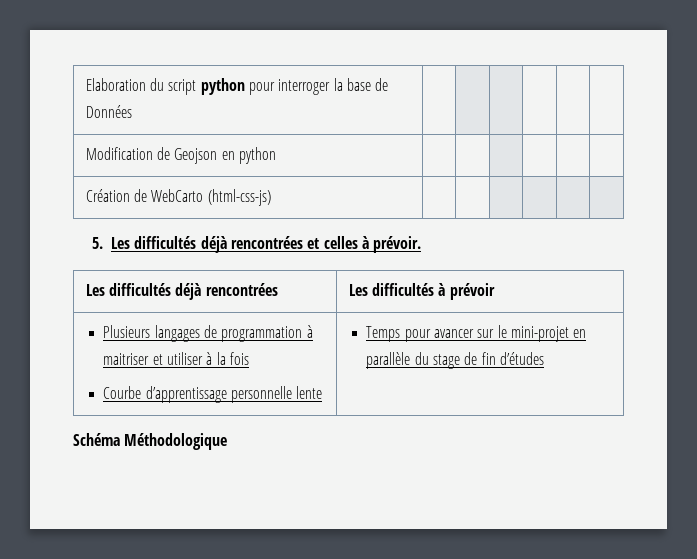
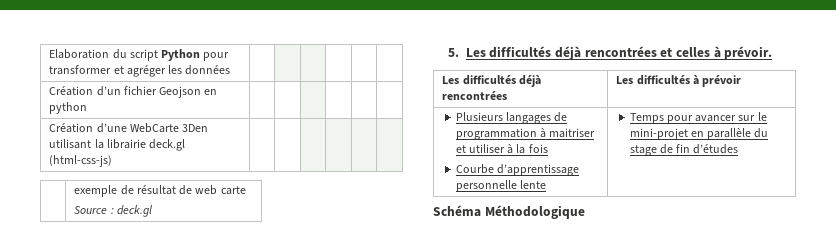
[200,78,389,95] [85,105,132,118] [85,147,276,164] [85,189,271,206] python pour interroger la base de Données | | | | | | // Modification de Geojson en python | | | | | | // Création de WebCarto (html-css-js) | | | | | | -> [161,49,230,61] [49,65,231,77] [49,86,218,98] [49,102,88,114] [49,123,209,133] [49,139,186,151] [49,155,113,167] [74,185,246,197] [74,205,152,217] Python pour transformer et agréger les données | | | | | | // Création d’un fichier Geojson en python | | | | | | // Création d’une WebCarte 3Den utilisant la librairie deck.gl (html-css-js) | | | | | | // | exemple de résultat de web carte // Source : deck.gl

